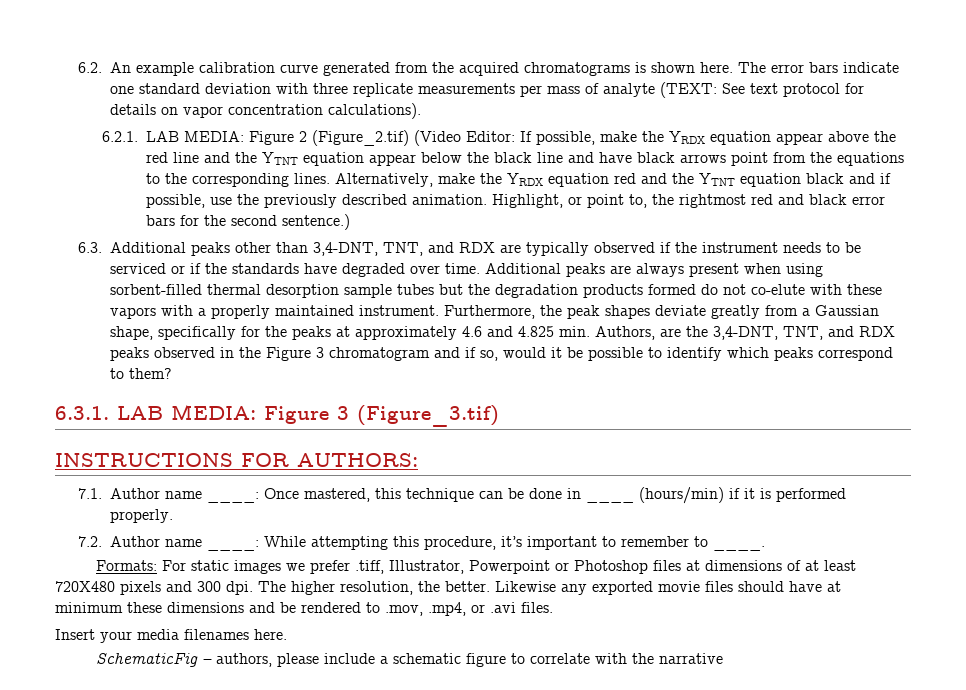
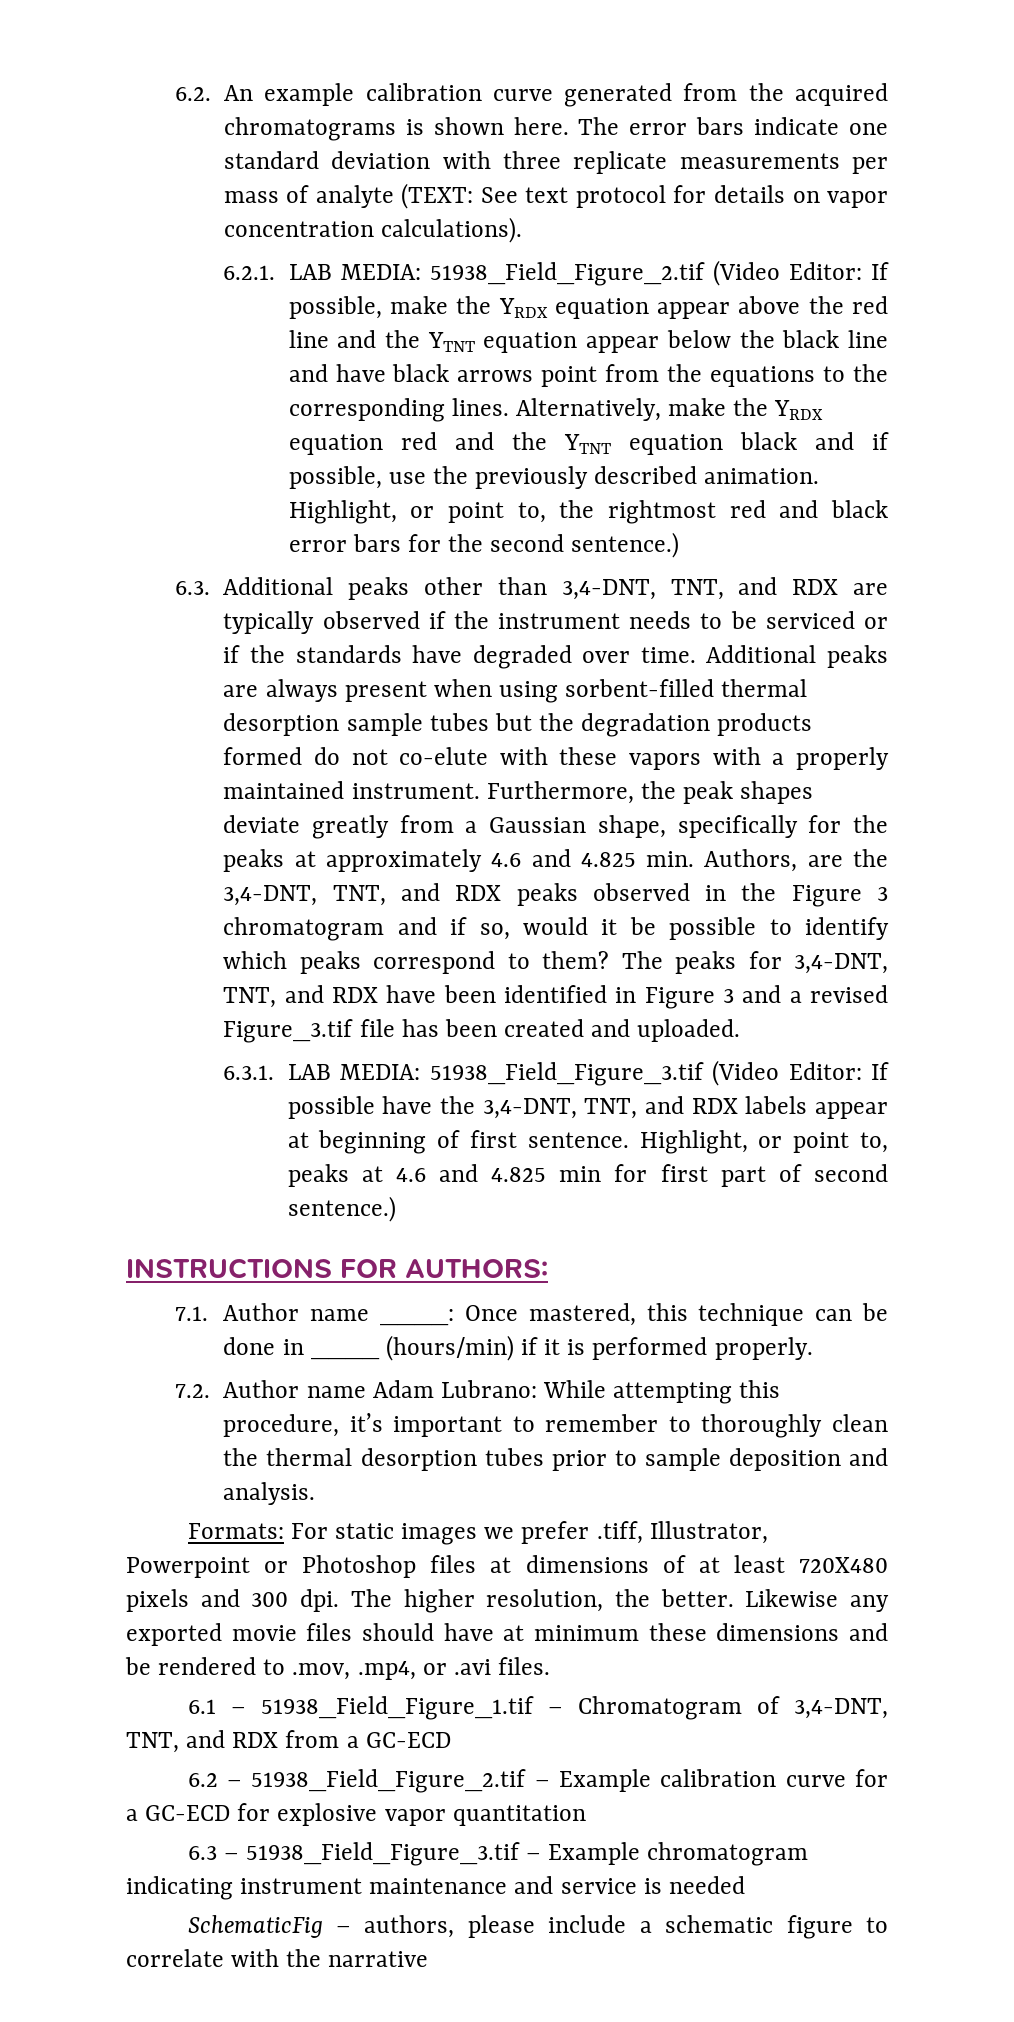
[248,130,409,146] Figure 2 (Figure_2.tif) -> [429,262,705,286] 51938_Field_Figure_2.tif
[55,404,499,427] // 6.3.1. LAB MEDIA: Figure 3 (Figure_3.tif) -> [621,951,888,974] [223,985,888,1009] [223,1019,741,1043] [223,1060,889,1086] [287,1096,888,1119] [287,1130,888,1154] [287,1164,889,1187] [287,1196,396,1222] The peaks for 3,4-DNT, TNT, and RDX have been identified in Figure 3 and a revised Figure_3.tif file has been created and uploaded. // 6.3.1. LAB MEDIA: 51938_Field_Figure_3.tif (Video Editor: If possible have the 3,4-DNT, TNT, and RDX labels appear at beginning of first sentence. Highlight, or point to, peaks at 4.6 and 4.825 min for first part of second sentence.)
[207,540,260,551] ____: -> [372,1380,537,1398] Adam Lubrano:
[713,546,766,551] ____. -> [701,1414,888,1438] [223,1448,888,1471] [223,1482,316,1505] thoroughly clean the thermal desorption tubes prior to sample deposition and analysis.
[55,629,287,643] Insert your media filenames here. -> [187,1696,888,1720] [126,1730,451,1753] [187,1769,888,1793] [126,1803,586,1826] [187,1842,809,1866] [126,1876,745,1900] 6.1 – 51938_Field_Figure_1.tif – Chromatogram of 3,4-DNT, TNT, and RDX from a GC-ECD // 6.2 – 51938_Field_Figure_2.tif – Example calibration curve for a GC-ECD for explosive vapor quantitation // 6.3 – 51938_Field_Figure_3.tif – Example chromatogram indicating instrument maintenance and service is needed

